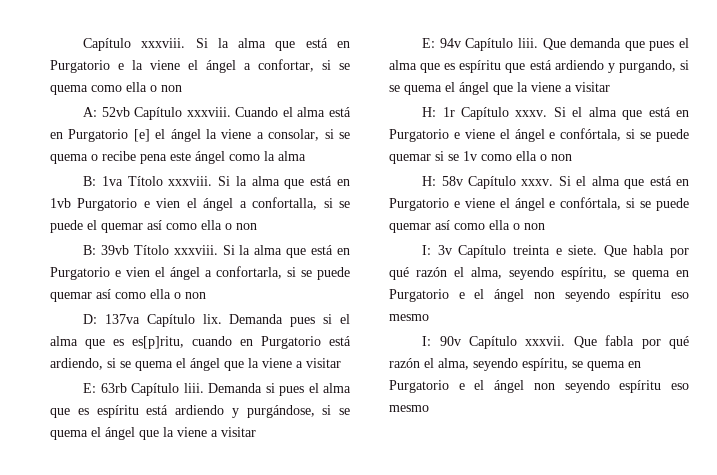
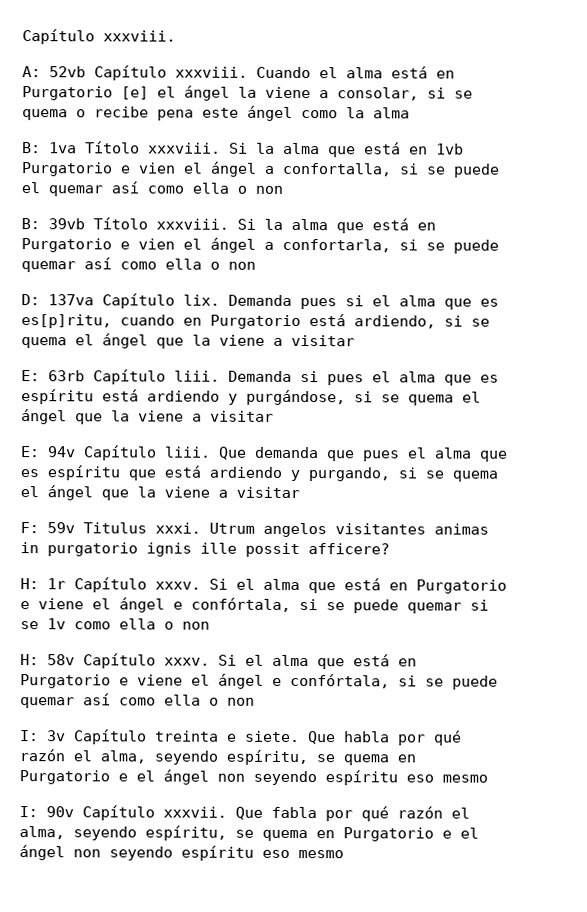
[83,38,350,51] [50,59,350,73] [50,82,182,95] Capítulo xxxviii. Si la alma que está en Purgatorio e la viene el ángel a confortar, si se quema como ella o non -> [22,29,176,45] Capítulo xxxviii.
(610, 87) none -> [20,522,489,538] [20,542,390,558] // F: 59v Titulus xxxi. Utrum angelos visitantes animas in purgatorio ignis ille possit afficere?

